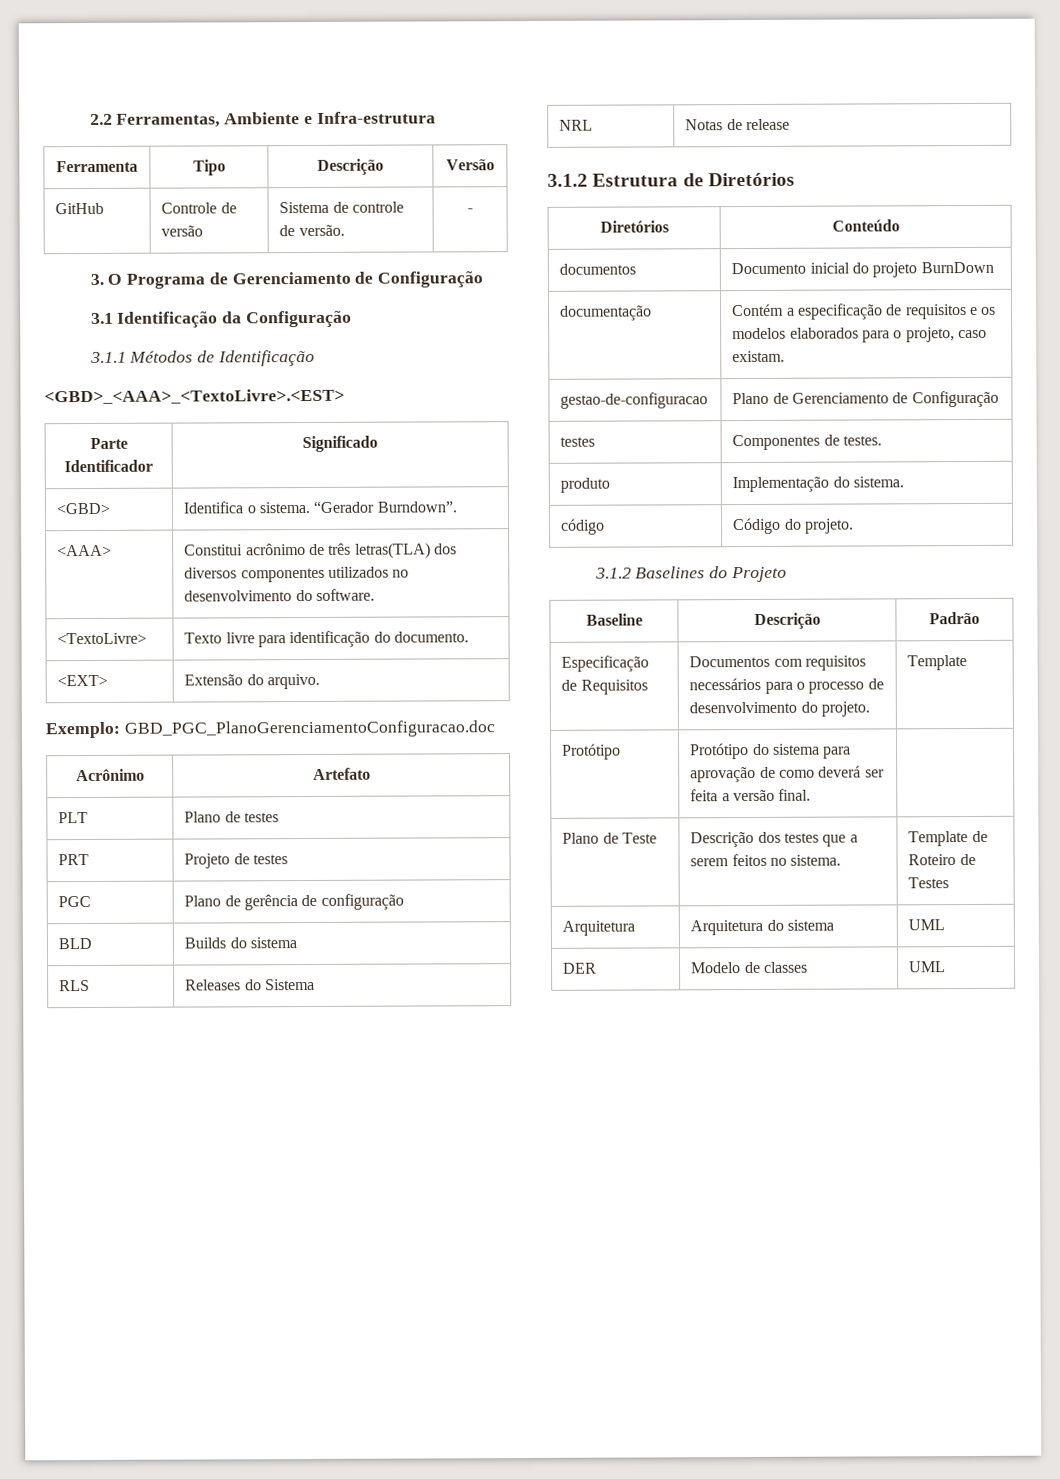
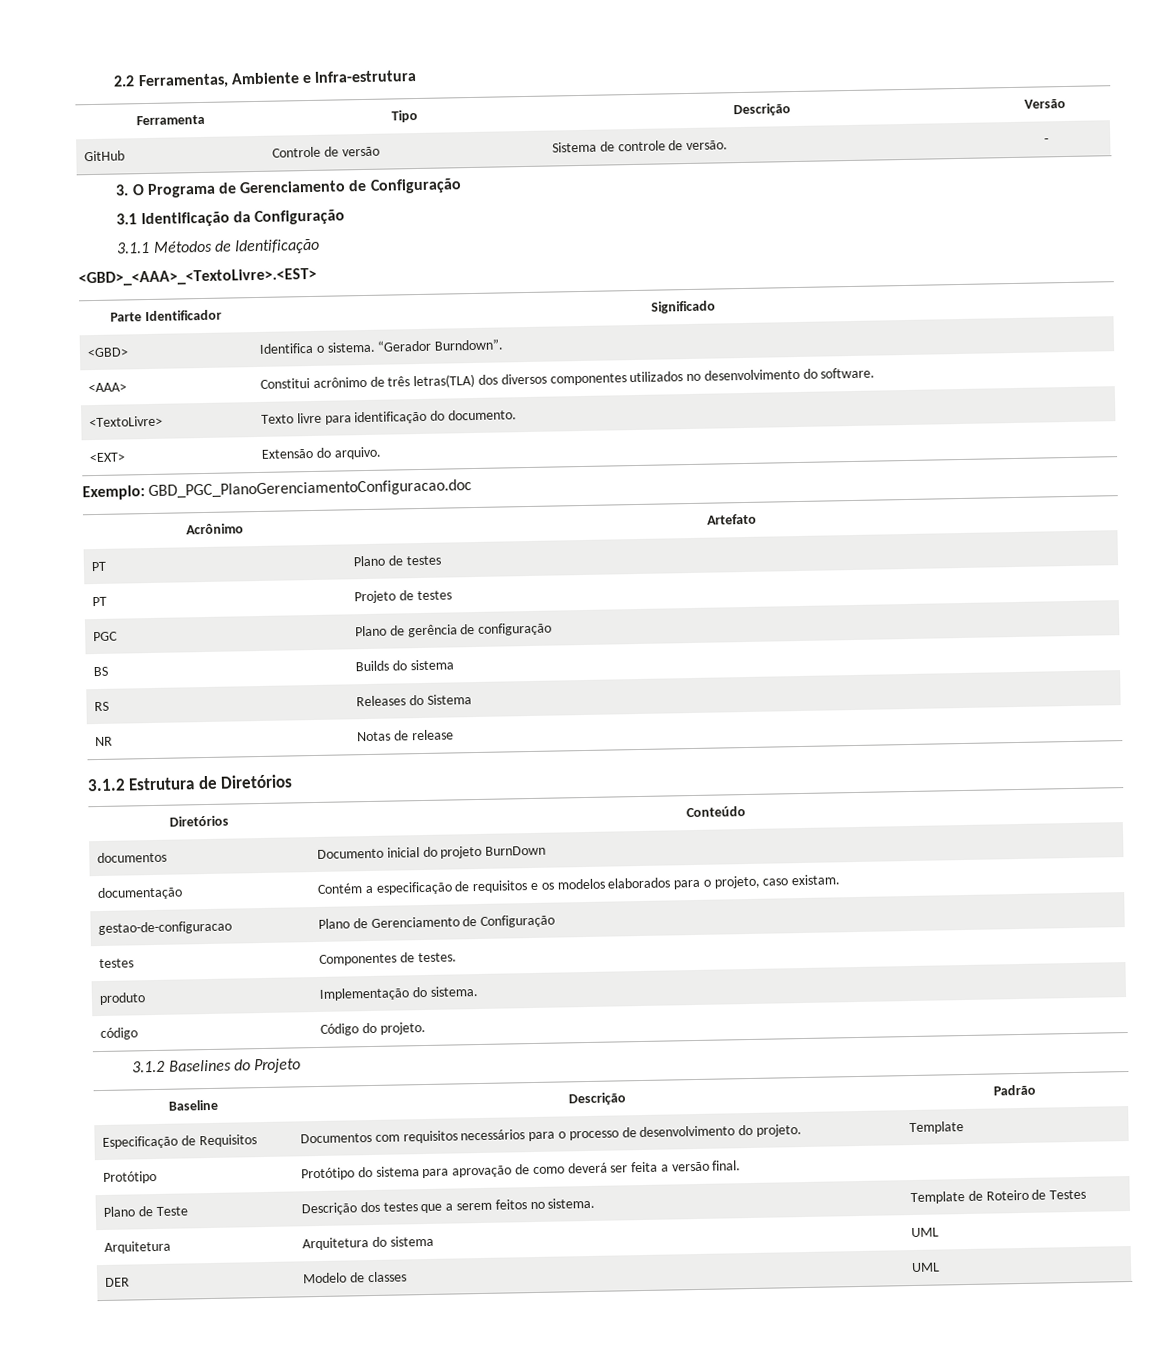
[58,812,89,824] PLT -> [91,561,108,572] PT
[58,854,90,866] PRT -> [92,596,108,607] PT
[58,937,93,950] BLD -> [93,666,109,677] BS
[59,979,91,992] RLS -> [94,701,110,712] RS
[559,119,594,131] NRL -> [95,736,114,747] NR

